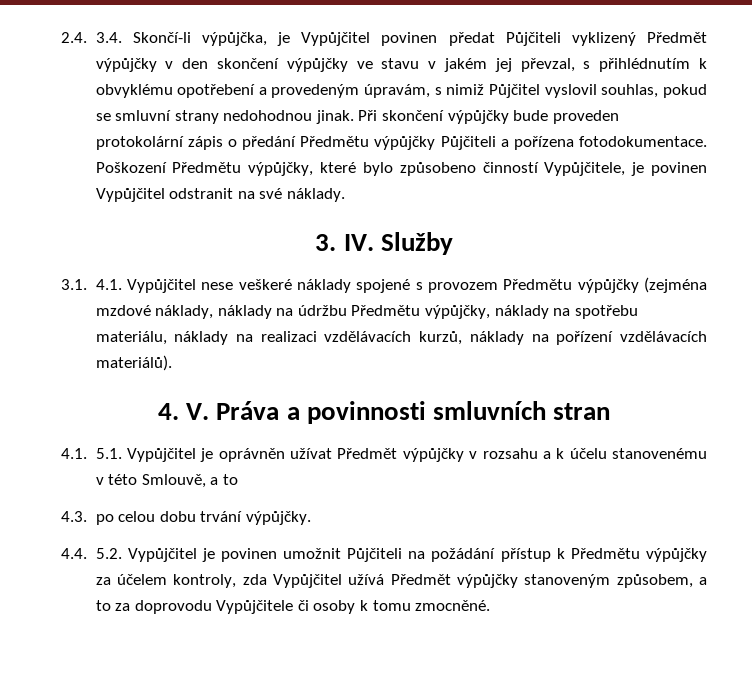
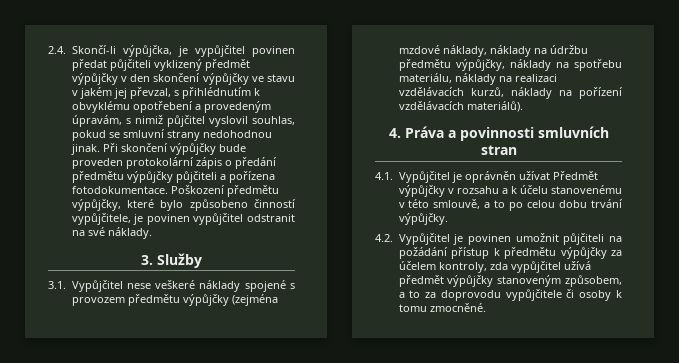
[95,32,122,43] 3.4. -> (66, 50) none
[301,32,371,46] Vypůjčitel -> [194,45,245,57] vypůjčitel
[505,32,707,46] Půjčiteli vyklizený Předmět -> [109,59,250,71] půjčiteli vyklizený předmět
[489,84,541,98] Půjčitel -> [166,115,205,127] půjčitel
[300,136,496,150] Předmětu výpůjčky Půjčiteli -> [71,171,217,183] předmětu výpůjčky půjčiteli
[172,162,242,173] Předmětu -> [226,185,279,197] předmětu
[544,162,707,176] [95,188,165,202] Vypůjčitele, je povinen Vypůjčitel -> [71,213,244,225] vypůjčitele, je povinen vypůjčitel
[343,234,374,251] IV. -> (153, 260) none
[95,279,122,290] 4.1. -> (66, 285) none
[503,279,573,290] Předmětu -> [127,294,180,306] předmětu
[351,305,421,316] Předmětu -> [398,59,451,71] předmětu
[186,403,210,420] V. -> (401, 133) none
[95,448,122,459] 5.1. -> (393, 176) none
[141,474,238,488] [61,511,87,522] Smlouvě, a to // 4.3. -> [433,199,506,209] smlouvě, a to
[61,548,122,559] 4.4. 5.2. -> [375,234,393,242] 4.2.
[347,548,403,562] Půjčiteli -> [563,233,605,245] půjčiteli
[570,548,640,559] Předmětu -> [504,247,556,259] předmětu
[272,574,451,588] Vypůjčitel užívá Předmět -> [510,261,591,273] [398,275,444,287] vypůjčitel užívá předmět
[216,600,294,614] Vypůjčitele -> [505,289,562,301] vypůjčitele

